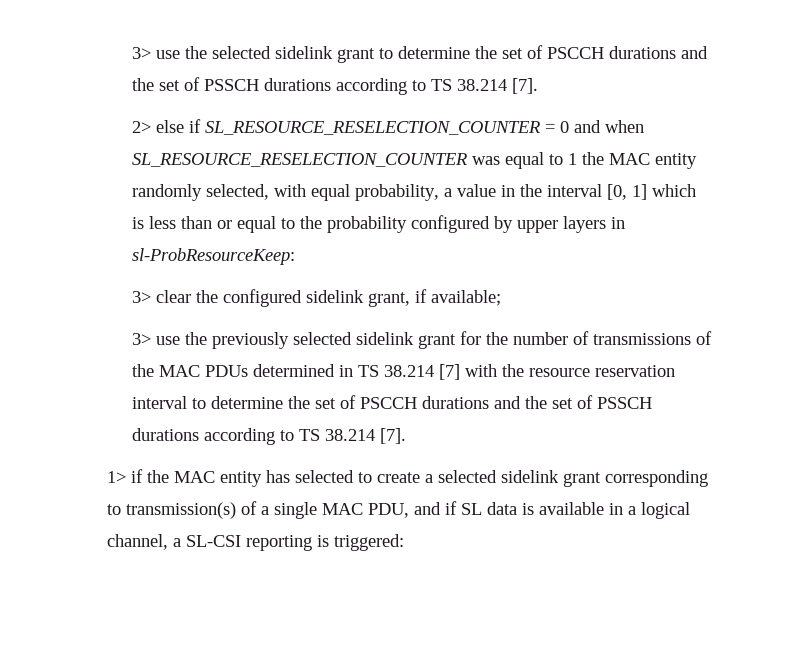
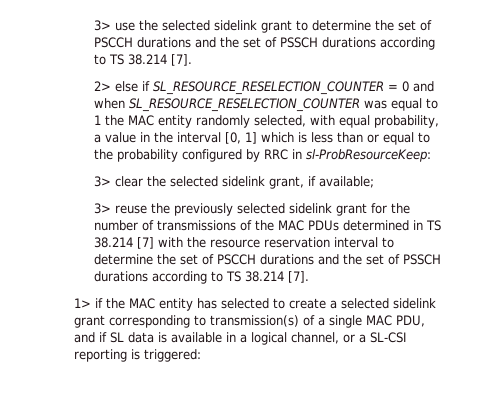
[516,216,606,233] upper layers -> [264,149,289,160] RRC
[222,289,302,307] configured -> [170,176,219,187] selected
[155,336,180,345] use -> [115,205,148,214] reuse
(169, 542) none -> [343,334,356,343] or

